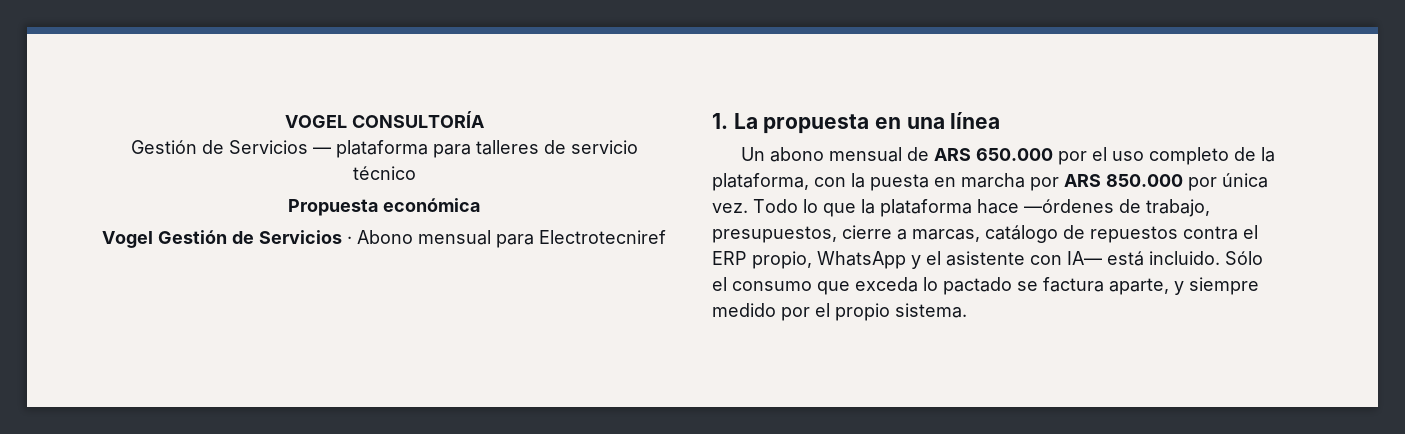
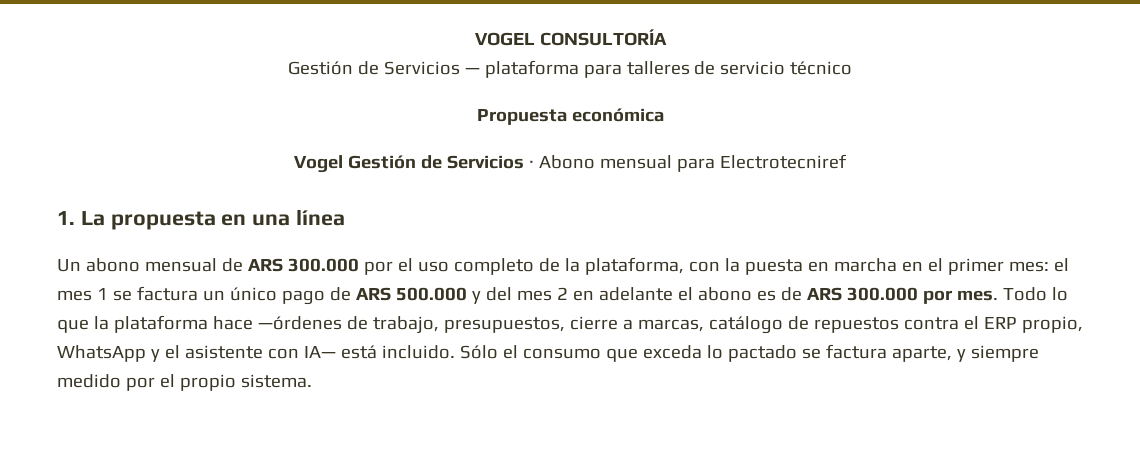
[976,148,1054,161] 650.000 -> [287,258,359,272] 300.000
[1030,173,1268,191] [712,203,748,213] por ARS 850.000 por única vez. -> [901,258,1069,275] [57,286,998,305] en el primer mes: el mes 1 se factura un único pago de ARS 500.000 y del mes 2 en adelante el abono es de ARS 300.000 por mes.

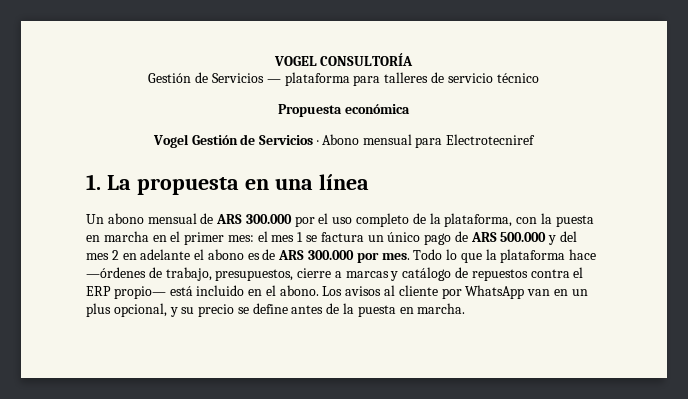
[637,319,704,332] marcas, -> [345,271,399,281] marcas y
[1021,316,1083,333] [57,344,1039,362] [57,374,312,391] propio, WhatsApp y el asistente con IA— está incluido. Sólo el consumo que exceda lo pactado se factura aparte, y siempre medido por el propio sistema. -> [113,285,588,299] [86,303,466,317] propio— está incluido en el abono. Los avisos al cliente por WhatsApp van en un plus opcional, y su precio se define antes de la puesta en marcha.

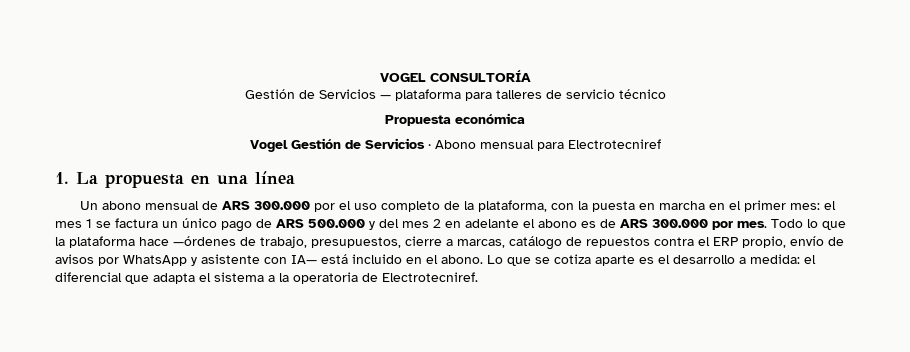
[345,271,399,281] marcas y -> [457,239,505,248] marcas,
[113,286,166,299] propio— -> [742,236,844,248] [55,254,317,266] propio, envío de avisos por WhatsApp y asistente con IA—
[322,285,588,299] [86,303,466,317] Los avisos al cliente por WhatsApp van en un plus opcional, y su precio se define antes de la puesta en marcha. -> [487,254,816,266] [55,272,478,284] Lo que se cotiza aparte es el desarrollo a medida: el diferencial que adapta el sistema a la operatoria de Electrotecniref.

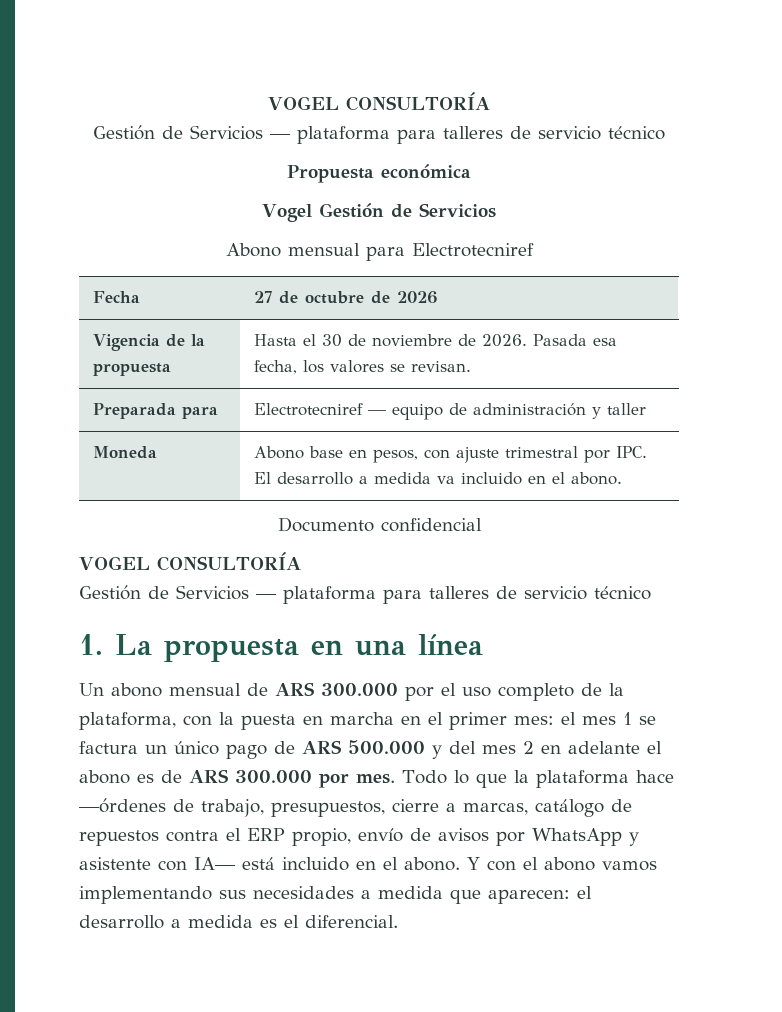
[427,144,431,149] · -> (496, 210) //
(661, 144) none -> [93,291,141,303] [254,291,439,304] [93,334,206,351] [93,363,172,376] [254,334,618,347] [254,360,472,374] [93,403,219,419] [254,403,647,420] [93,446,158,459] [254,446,648,463] [254,472,623,485] [277,517,482,532] [79,552,301,571] [79,585,651,604] // Fecha | 27 de octubre de 2026 // Vigencia de la propuesta | Hasta el 30 de noviembre de 2026. Pasada esa fecha, los valores se revisan. // Preparada para | Electrotecniref — equipo de administración y taller // Moneda | Abono base en pesos, con ajuste trimestral por IPC. El desarrollo a medida va incluido en el abono. // Documento confidencial // VOGEL CONSULTORÍA // Gestión de Servicios — plataforma para talleres de servicio técnico
[487,254,816,266] [55,272,478,284] Lo que se cotiza aparte es el desarrollo a medida: el diferencial que adapta el sistema a la operatoria de Electrotecniref. -> [467,857,657,871] [79,886,592,904] [79,915,398,929] Y con el abono vamos implementando sus necesidades a medida que aparecen: el desarrollo a medida es el diferencial.

